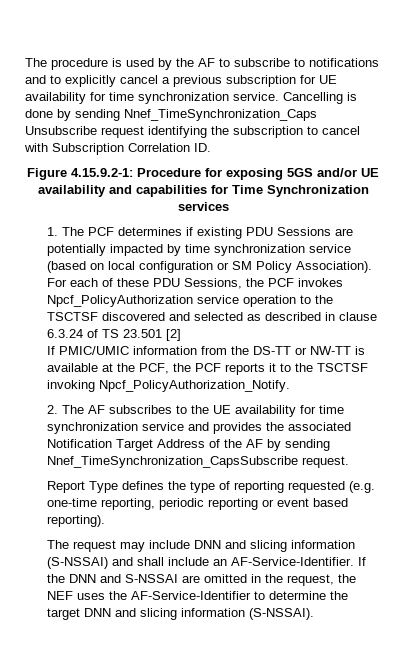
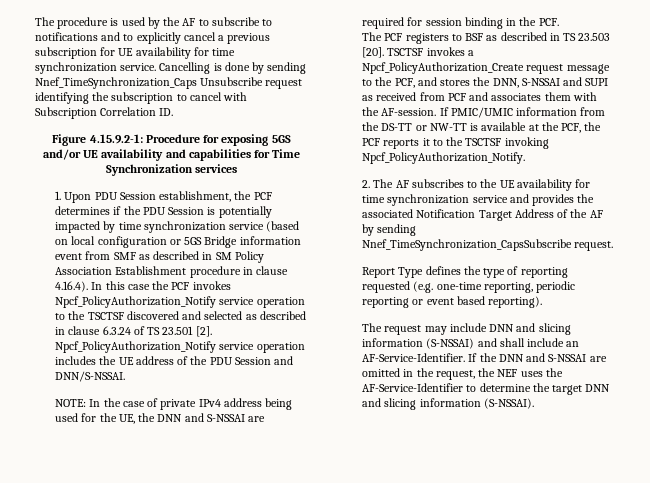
[62,227,354,239] The PCF determines if existing PDU Sessions are -> [64,191,272,203] [55,206,216,215] Upon PDU Session establishment, the PCF determines if the PDU Session is
[232,261,373,273] [47,278,243,289] SM Policy Association). For each of these PDU Sessions, -> [184,236,301,248] [55,251,264,263] [55,266,289,278] [55,281,150,292] 5GS Bridge information event from SMF as described in SM Policy Association Establishment procedure in clause 4.16.4). In this case
[47,295,194,307] Npcf_PolicyAuthorization -> [55,296,217,308] Npcf_PolicyAuthorization_Notify
[166,329,182,341] [2] // -> [195,326,212,337] [55,341,305,353] [55,356,294,365] [55,371,126,382] [55,398,293,410] [55,413,266,424] [362,17,559,29] [362,32,611,44] [362,47,474,58] [362,62,610,74] [362,77,609,88] [362,92,597,101] [362,107,437,116] [2]. Npcf_PolicyAuthorization_Notify service operation includes the UE address of the PDU Session and DNN/S-NSSAI. // NOTE: In the case of private IPv4 address being used for the UE, the DNN and S-NSSAI are required for session binding in the PCF. // The PCF registers to BSF as described in TS 23.503 [20]. TSCTSF invokes a Npcf_PolicyAuthorization_Create request message to the PCF, and stores the DNN, S-NSSAI and SUPI as received from PCF and associates them with the AF-session.

